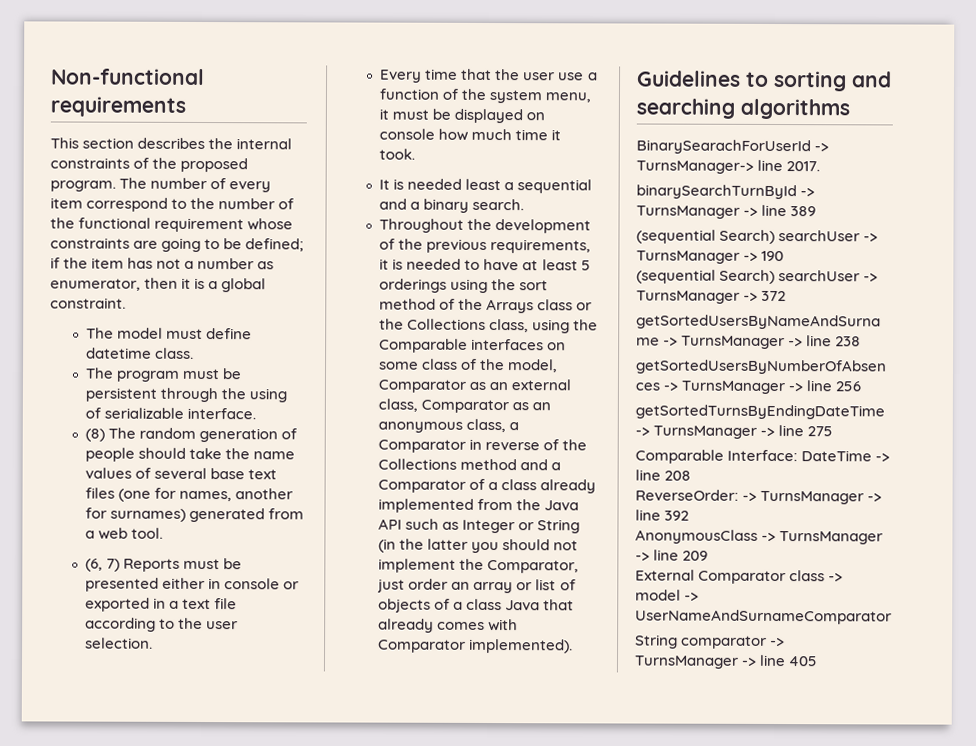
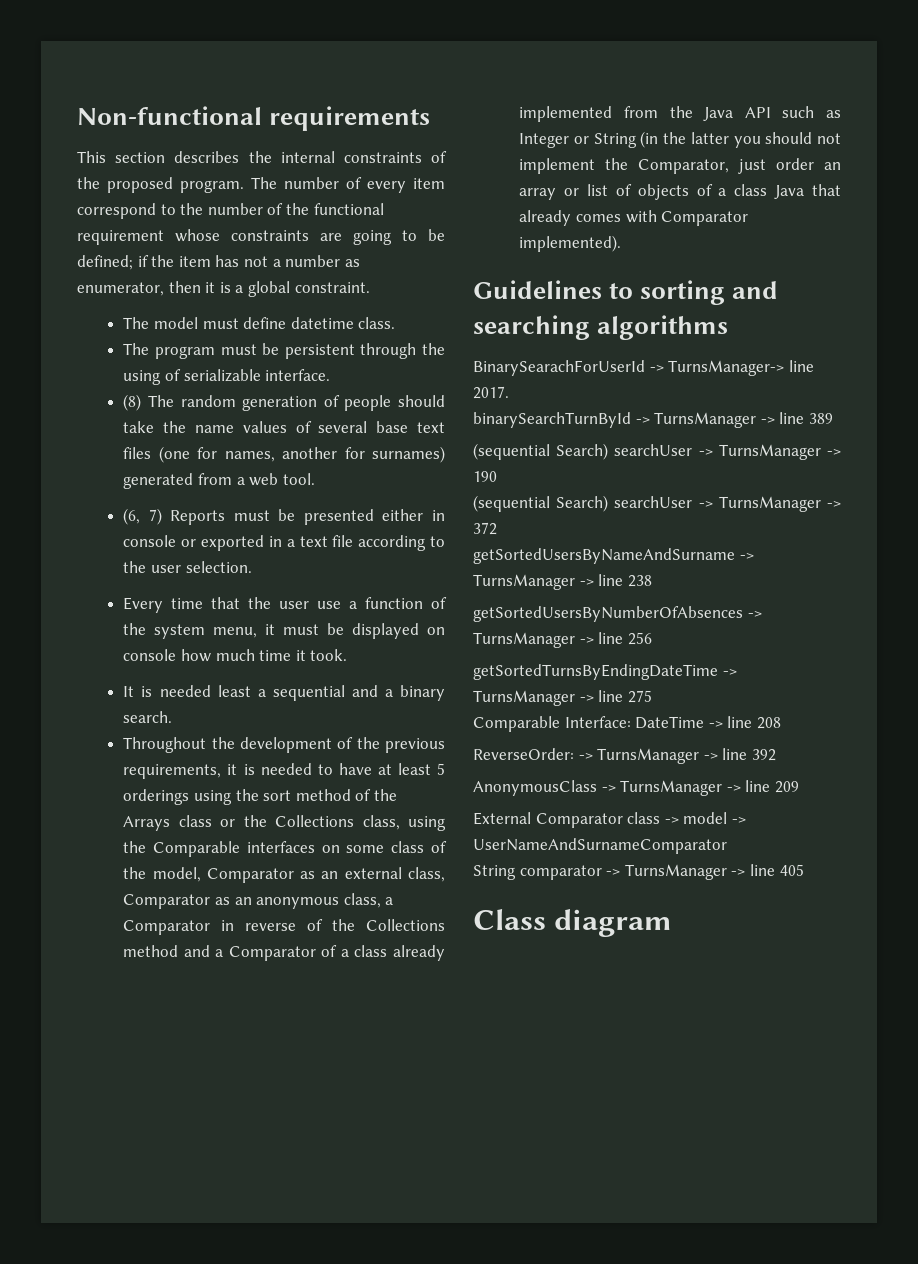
(819, 661) none -> [473,909,673,937] // Class diagram

